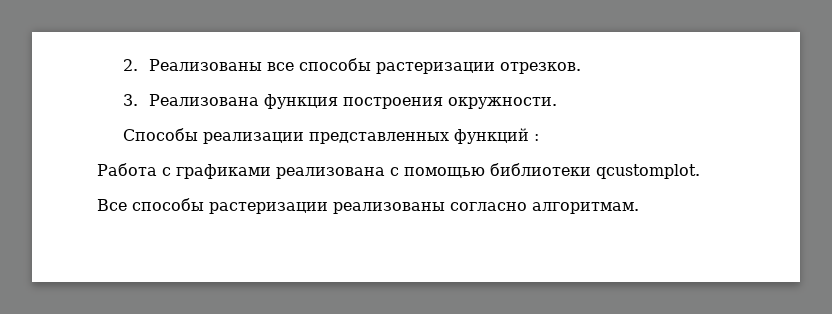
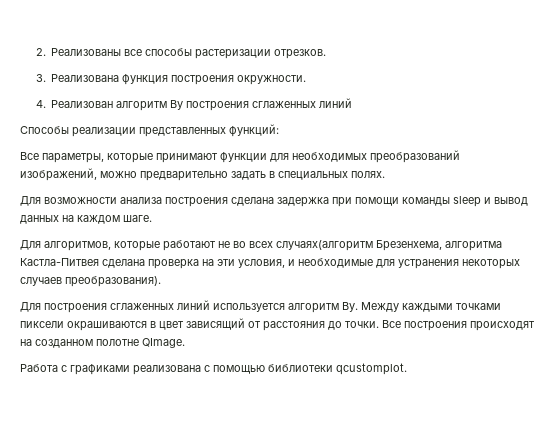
[122,128,539,144] Способы реализации представленных функций : -> [35,98,353,111] [20,124,279,137] [20,150,460,163] [20,168,385,181] [20,196,528,207] [20,215,152,224] [20,240,502,251] [20,258,520,269] [20,276,161,287] [20,300,501,313] [20,318,535,331] [20,338,185,348] 4. Реализован алгоритм Ву построения сглаженных линий // Способы реализации представленных функций: // Все параметры, которые принимают функции для необходимых преобразований изображений, можно предварительно задать в специальных полях. // Для возможности анализа построения сделана задержка при помощи команды sleep и вывод данных на каждом шаге. // Для алгоритмов, которые работают не во всех случаях(алгоритм Брезенхема, алгоритма Кастла-Питвея сделана проверка на эти условия, и необходимые для устранения некоторых случаев преобразования). // Для построения сглаженных линий используется алгоритм Ву. Между каждыми точками пиксели окрашиваются в цвет зависящий от расстояния до точки. Все построения происходят на созданном полотне QImage.
[97,198,639,214] // Все способы растеризации реализованы согласно алгоритмам. -> (407, 369) none

